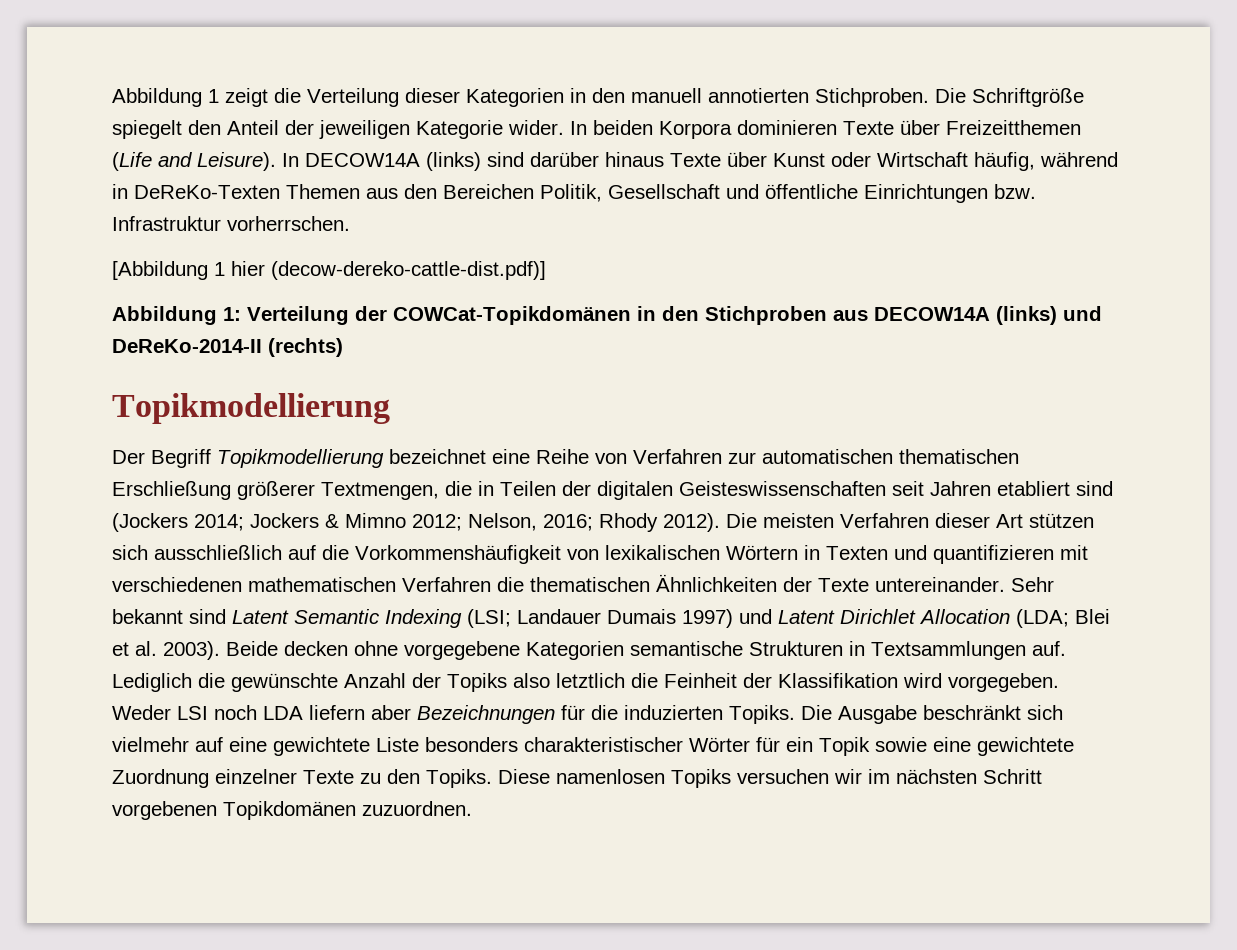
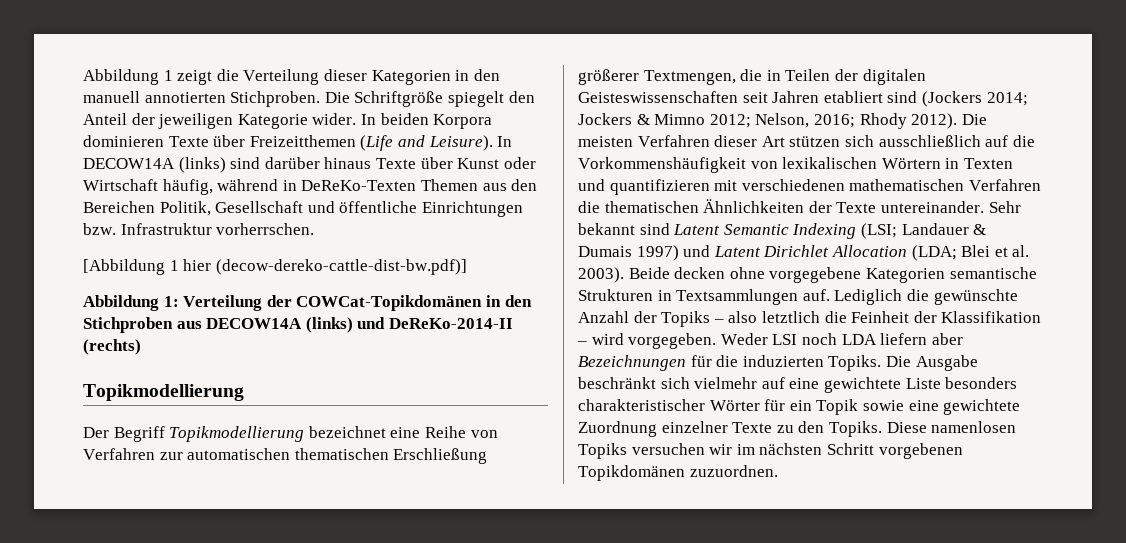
[271,261,546,280] (decow-dereko-cattle-dist.pdf)] -> [215,259,467,275] (decow-dereko-cattle-dist-bw.pdf)]
(601, 616) none -> [973,224,987,235] &
(507, 682) none -> [713,319,724,323] –
(898, 680) none -> [577,341,587,345] –

